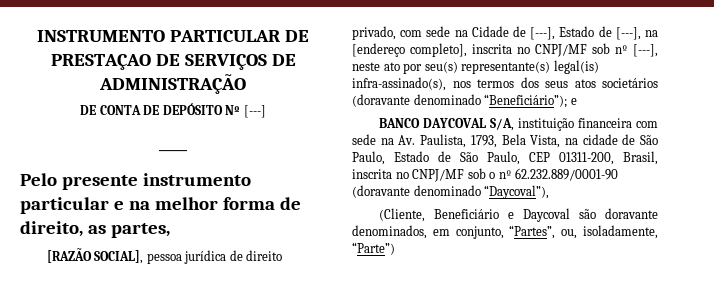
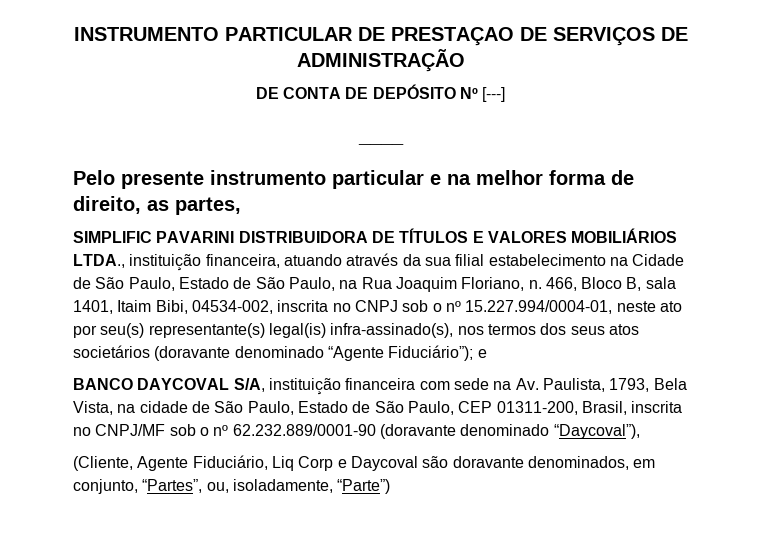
[46,248,283,264] [352,26,658,40] [352,43,658,57] [RAZÃO SOCIAL], pessoa jurídica de direito privado, com sede na Cidade de [---], Estado de [---], na [endereço completo], inscrita no CNPJ/MF sob nº [---], -> [73,228,678,243] [73,253,685,271] [73,277,676,292] [73,300,613,314] SIMPLIFIC PAVARINI DISTRIBUIDORA DE TÍTULOS E VALORES MOBILIÁRIOS LTDA., instituição financeira, atuando através da sua filial estabelecimento na Cidade de São Paulo, Estado de São Paulo, na Rua Joaquim Floriano, n. 466, Bloco B, sala 1401, Itaim Bibi, 04534-002, inscrita no CNPJ sob o nº 15.227.994/0004-01,
[484,94,568,108] “Beneficiário”); -> [327,345,474,361] “Agente Fiduciário”);
[433,209,499,219] Beneficiário -> [137,455,334,471] Agente Fiduciário, Liq Corp

